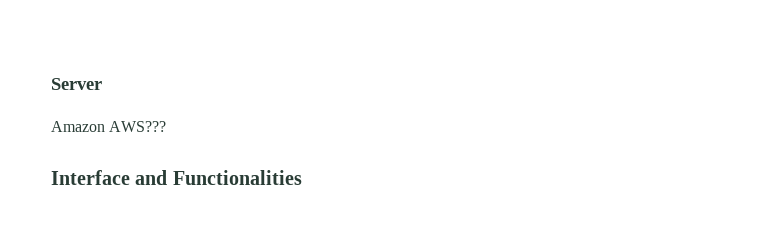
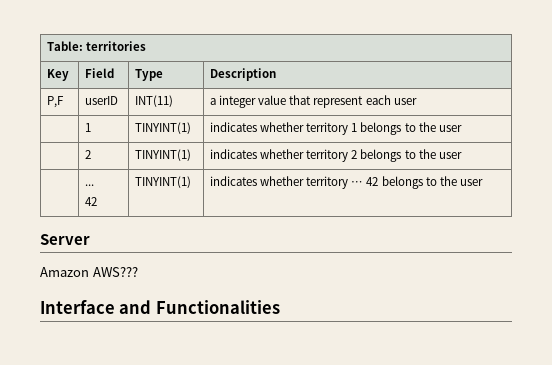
(51, 84) none -> [46,41,147,51] [46,69,69,81] [84,68,114,78] [134,69,163,81] [209,68,276,81] [46,96,64,108] [84,96,118,105] [134,95,173,107] [209,95,417,108] [84,123,91,132] [134,122,191,134] [209,122,462,135] [84,150,91,159] [134,149,191,161] [209,149,462,162] [84,184,94,186] [84,197,97,206] [134,176,191,188] [209,176,483,189] Table: territories // Key | Field | Type | Description // P,F | userID | INT(11) | a integer value that represent each user // | 1 | TINYINT(1) | indicates whether territory 1 belongs to the user // | 2 | TINYINT(1) | indicates whether territory 2 belongs to the user // | ... // 42 | TINYINT(1) | indicates whether territory … 42 belongs to the user //

